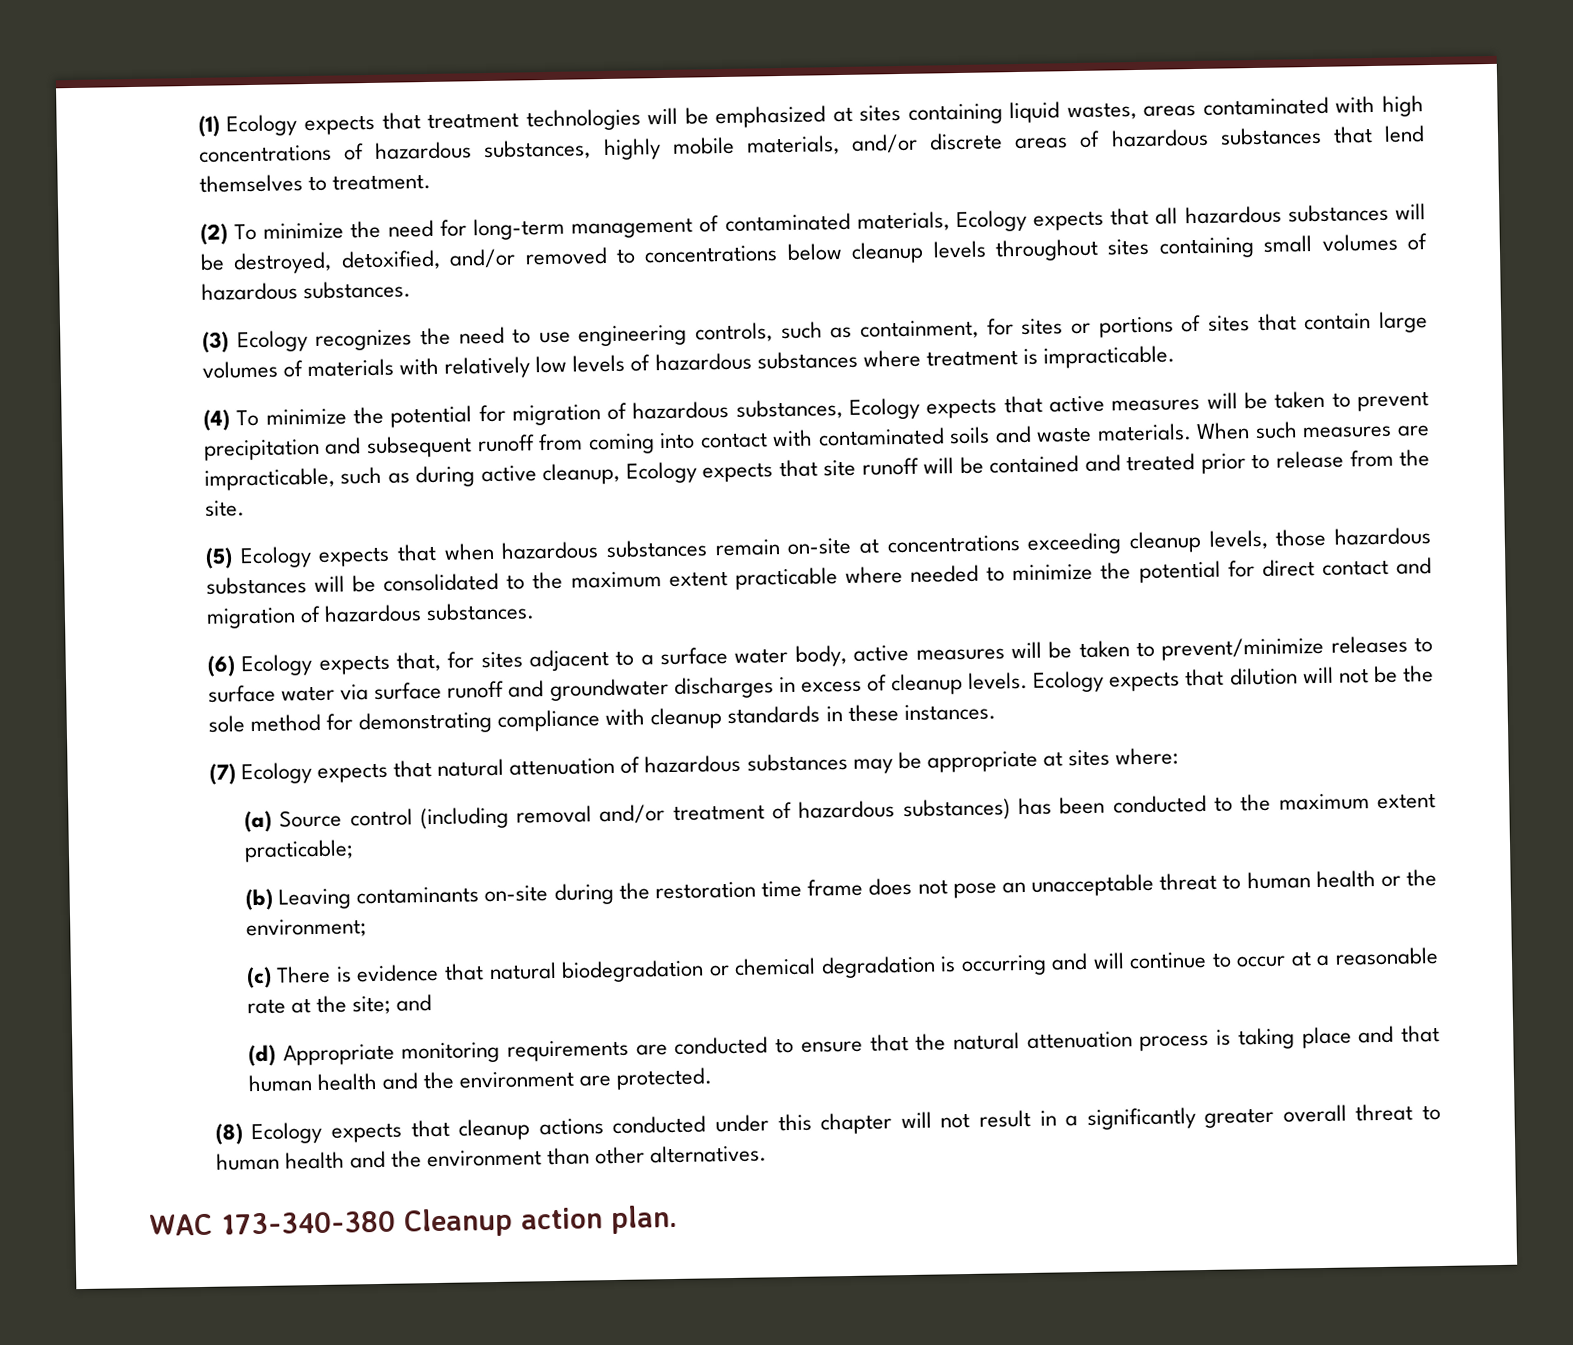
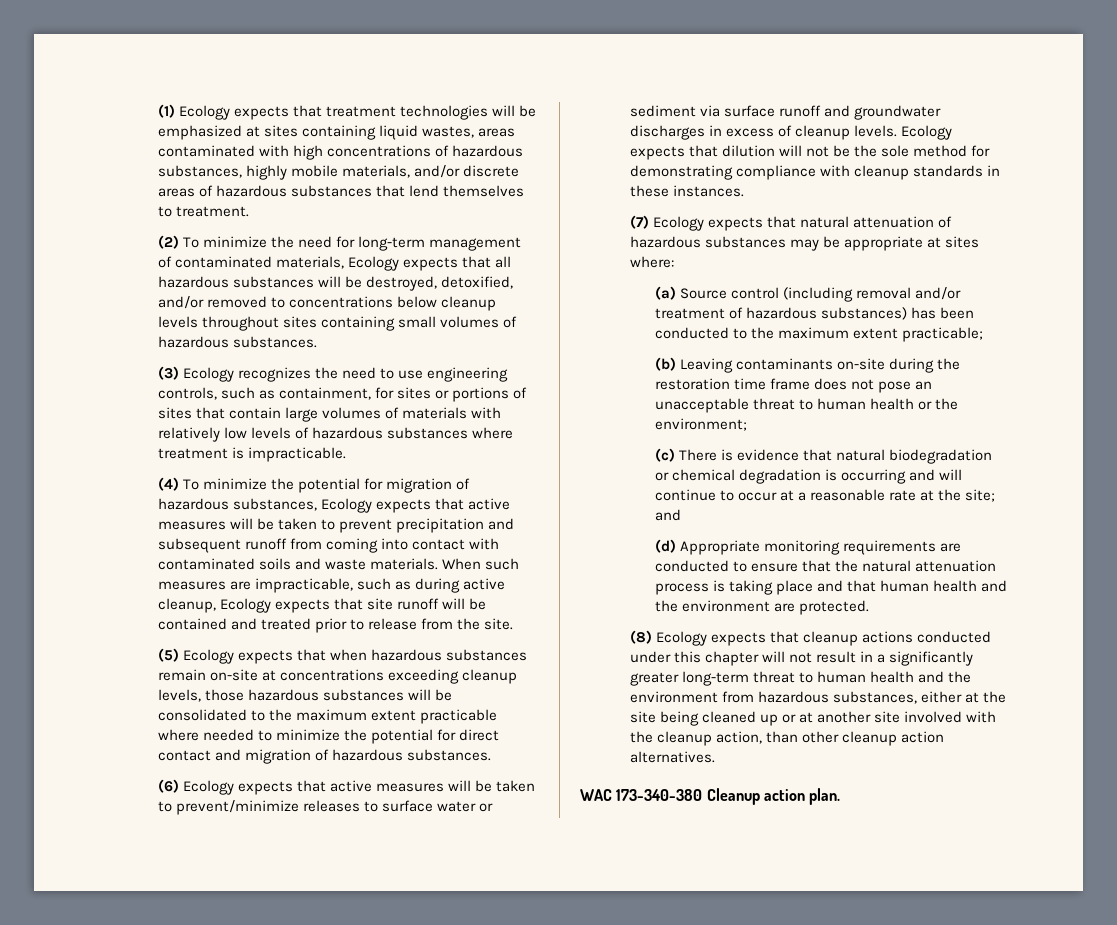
[395,644,847,672] that, for sites adjacent to a surface water body, -> [297,780,327,792] that
(336, 693) none -> [479,803,494,812] [629,105,696,117] or sediment
[1282,1104,1347,1123] overall -> [682,671,750,686] long-term
[547,1146,646,1166] than other -> [722,691,1007,704] [629,711,997,726] [629,731,945,746] from hazardous substances, either at the site being cleaned up or at another site involved with the cleanup action, than other cleanup action

